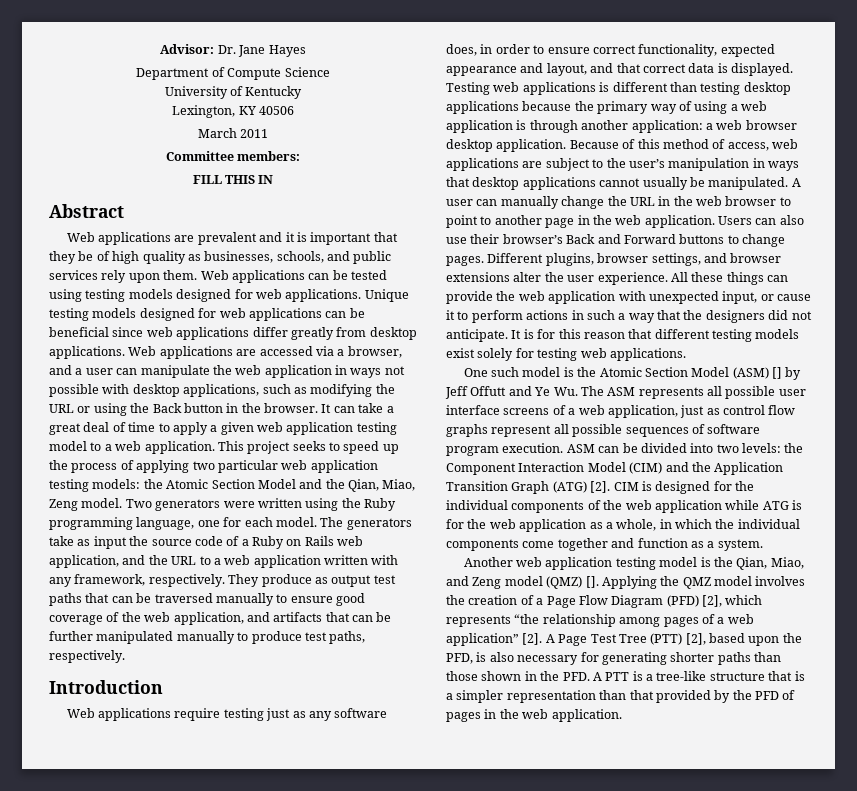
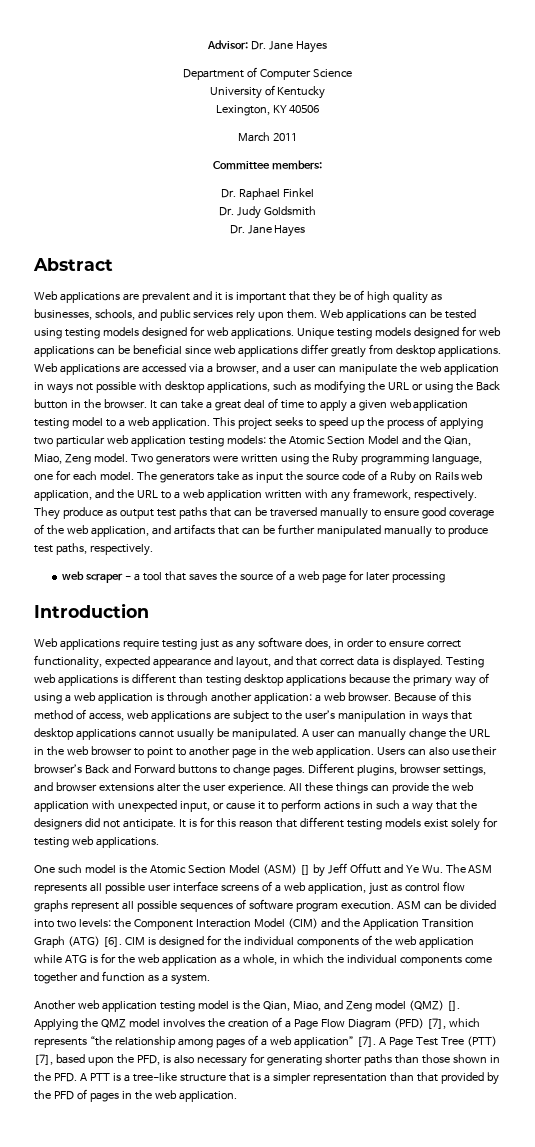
[227,68,282,80] Compute -> [259,69,311,80] Computer
[192,175,274,184] FILL THIS IN -> [221,188,314,200] [219,206,316,219] [229,225,306,237] Dr. Raphael Finkel // Dr. Judy Goldsmith // Dr. Jane Hayes
(125, 656) none -> [62,570,445,583] // web scraper - a tool that saves the source of a web page for later processing
[745,120,797,130] [446,139,567,152] browser desktop application. -> [347,692,391,702] browser.
[590,481,611,493] [2]. -> [102,937,122,947] [6].
[702,595,722,607] [2], -> [426,1018,446,1029] [7],
[522,633,543,645] [2]. -> [356,1036,376,1047] [7].
[685,633,706,645] [2], -> [34,1054,53,1065] [7],

